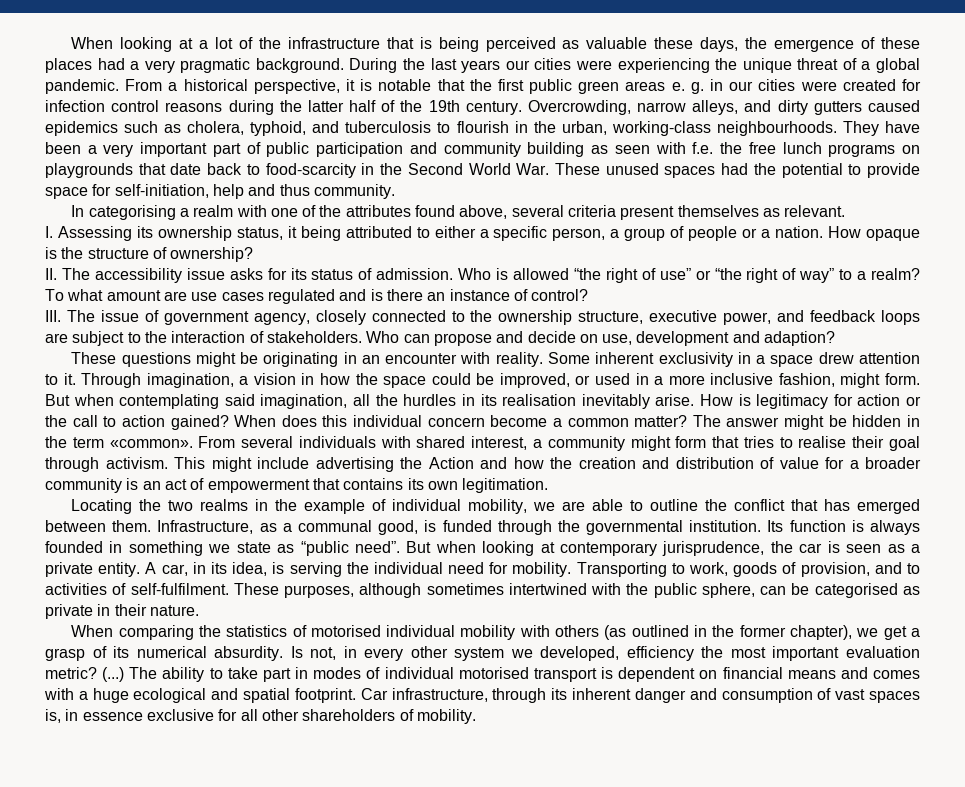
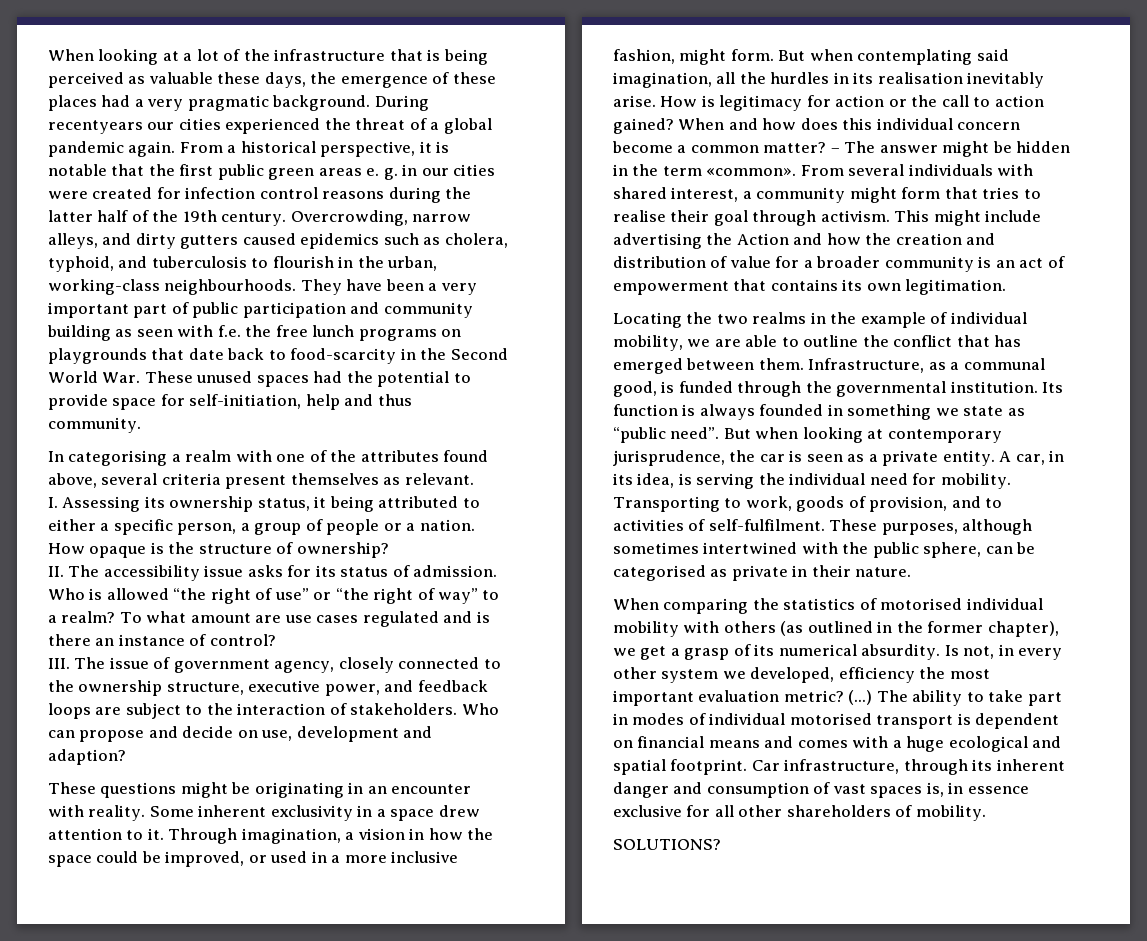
[403,58,792,73] the last years our cities were experiencing the unique -> [48,118,351,134] recentyears our cities experienced the
[45,79,119,94] pandemic. -> [48,141,176,157] pandemic again.
(277, 421) none -> [728,118,797,130] and how
(688, 421) none -> [830,148,840,153] –
(476, 716) none -> [613,839,721,850] // SOLUTIONS?

